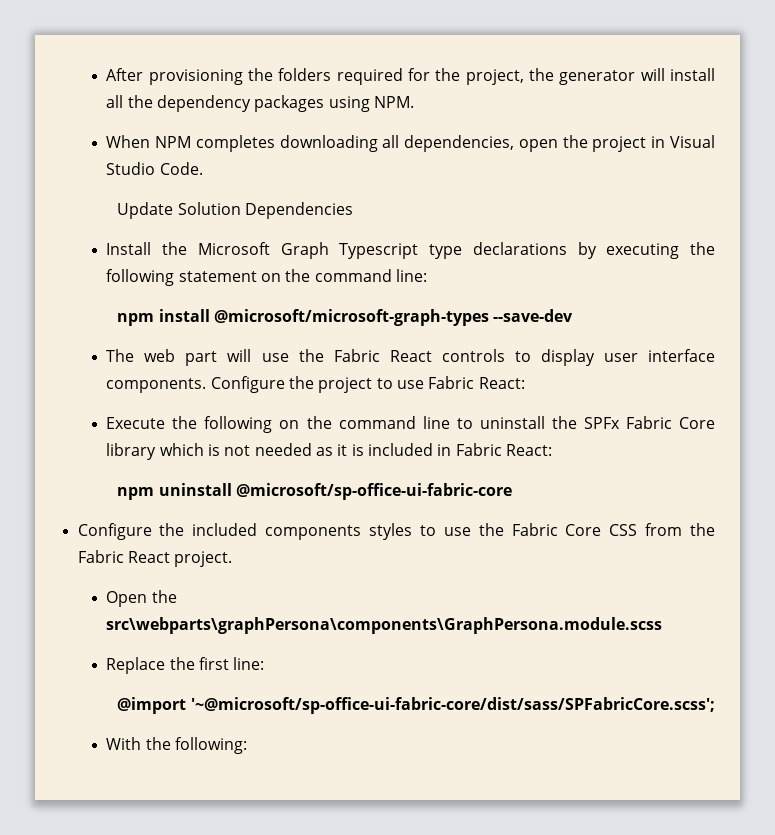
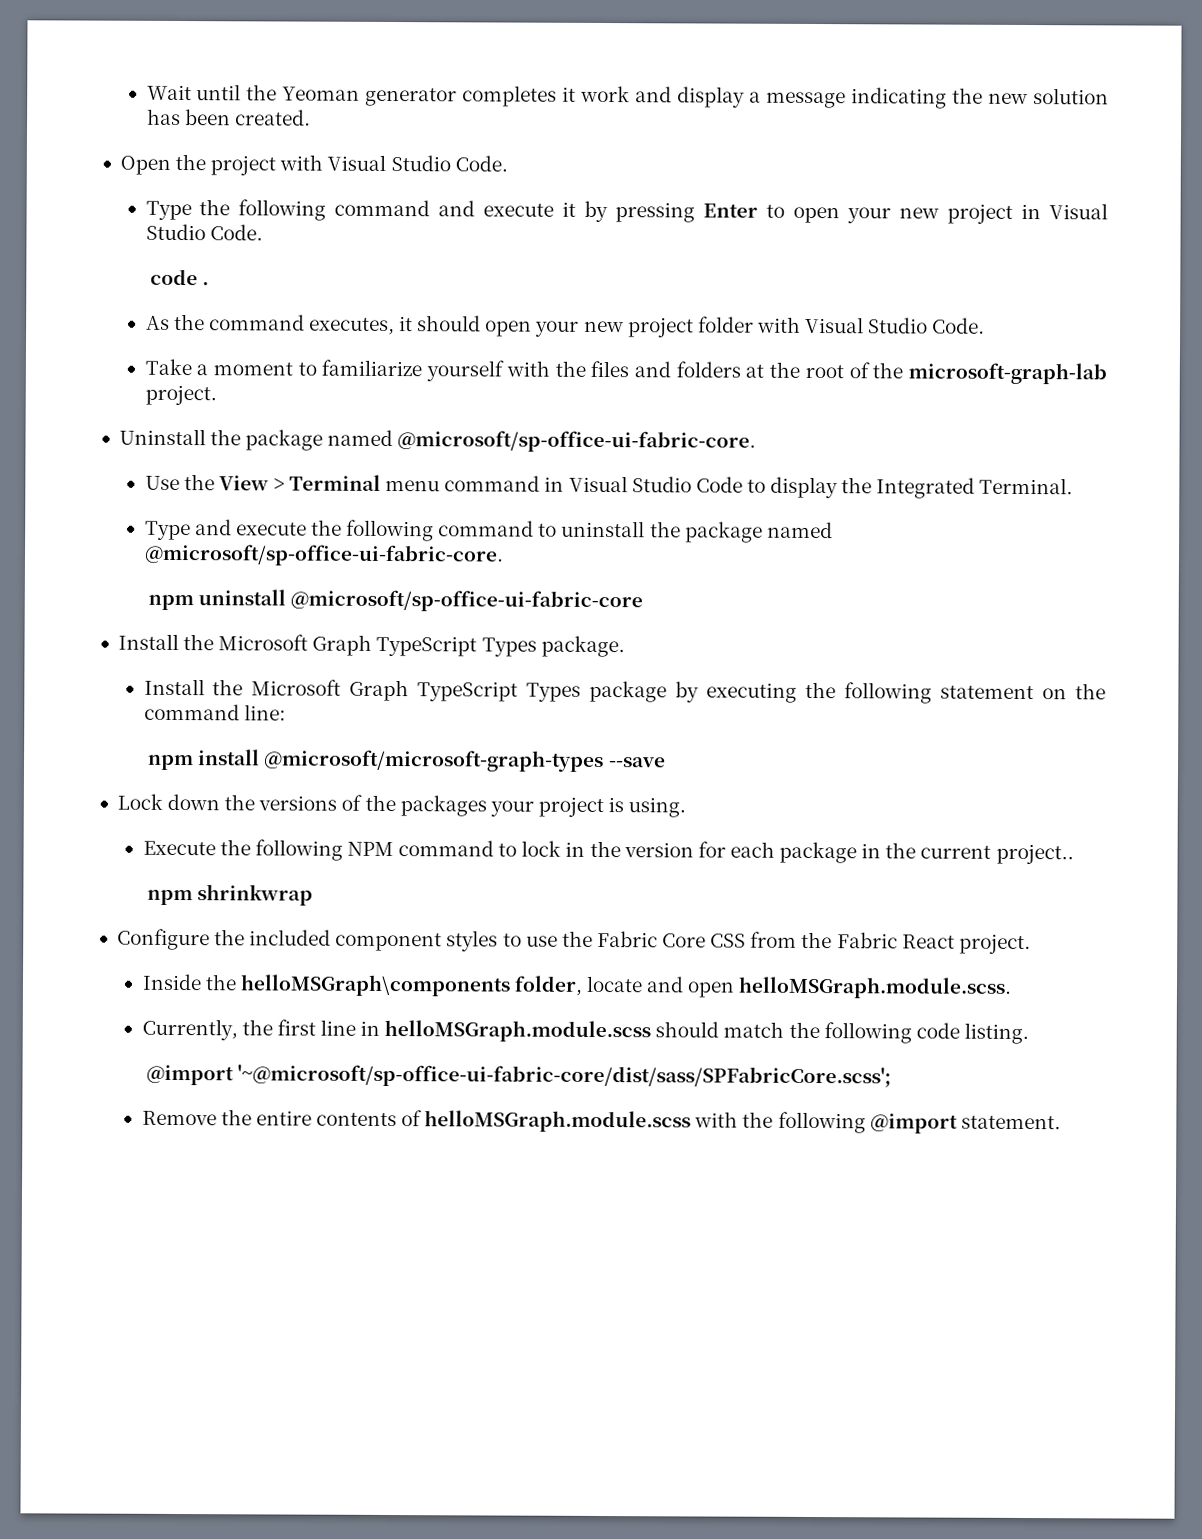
[106,68,716,85] [106,95,414,112] [106,135,588,152] After provisioning the folders required for the project, the generator will install all the dependency packages using NPM. // When NPM completes downloading all dependencies, open the -> [146,84,1110,109] [146,108,311,126] [119,153,508,176] [145,199,940,224] Wait until the Yeoman generator completes it work and display a message indicating the new solution has been created. // Open the project with Visual Studio Code. // Type the following command and execute it by pressing Enter to open your new
[117,202,354,219] [106,242,567,259] Update Solution Dependencies // Install the Microsoft Graph Typescript type declarations -> [150,268,210,286] [145,313,986,338] [144,358,1108,385] [144,384,217,406] [118,428,757,453] [144,474,1074,499] [144,519,833,543] [143,543,504,567] [148,589,644,613] [117,633,625,658] [143,678,668,703] code . // As the command executes, it should open your new project folder with Visual Studio Code. // Take a moment to familiarize yourself with the files and folders at the root of the microsoft-graph-lab project. // Uninstall the package named @microsoft/sp-office-ui-fabric-core. // Use the View > Terminal menu command in Visual Studio Code to display the Integrated Terminal. // Type and execute the following command to uninstall the package named @microsoft/sp-office-ui-fabric-core. // npm uninstall @microsoft/sp-office-ui-fabric-core // Install the Microsoft Graph TypeScript Types package. // Install the Microsoft Graph TypeScript Types package
[493,309,574,322] [106,349,715,366] [106,376,525,393] [106,416,716,433] [106,443,552,460] [117,483,513,500] --save-dev // The web part will use the Fabric React controls to display user interface components. Configure the project to use Fabric React: // Execute the following on the command line to uninstall the SPFx Fabric Core library which is not needed as it is included in Fabric React: // npm uninstall @microsoft/sp-office-ui-fabric-core -> [608,757,666,768] [116,793,687,818] [142,839,1074,865] [147,884,314,906] --save // Lock down the versions of the packages your project is using. // Execute the following NPM command to lock in the version for each package in the current project.. // npm shrinkwrap
[265,525,362,540] components -> [335,932,443,952] component
[106,590,177,607] [106,617,663,634] [106,657,265,674] [117,697,715,714] [106,737,247,754] Open the src\webparts\graphPersona\components\GraphPersona.module.scss // Replace the first line: // @import '~@microsoft/sp-office-ui-fabric-core/dist/sass/SPFabricCore.scss'; // With the following: -> [141,973,1013,999] [141,1018,1029,1045] [146,1064,892,1089] [141,1109,1061,1134] Inside the helloMSGraph\components folder, locate and open helloMSGraph.module.scss. // Currently, the first line in helloMSGraph.module.scss should match the following code listing. // @import '~@microsoft/sp-office-ui-fabric-core/dist/sass/SPFabricCore.scss'; // Remove the entire contents of helloMSGraph.module.scss with the following @import statement.

